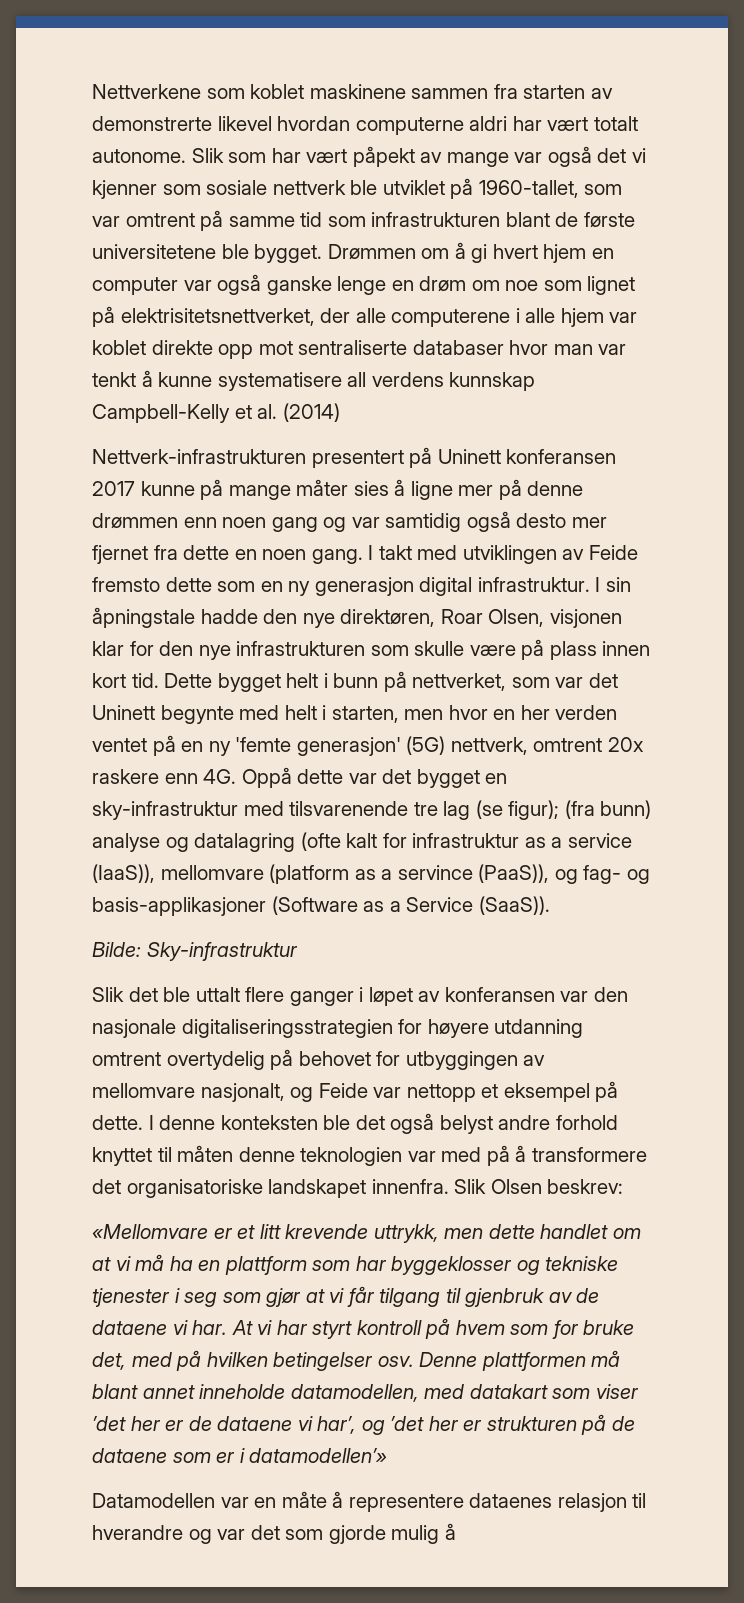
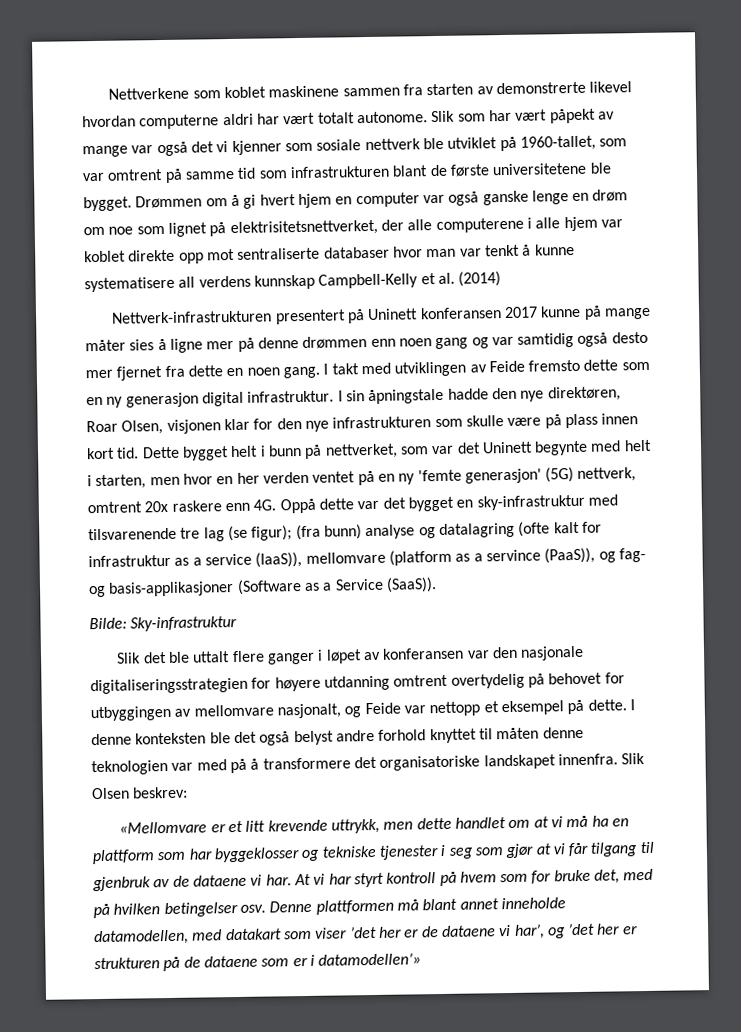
[92,1491,647,1512] [92,1523,456,1544] // Datamodellen var en måte å representere dataenes relasjon til hverandre og var det som gjorde mulig å -> (422, 959) none

